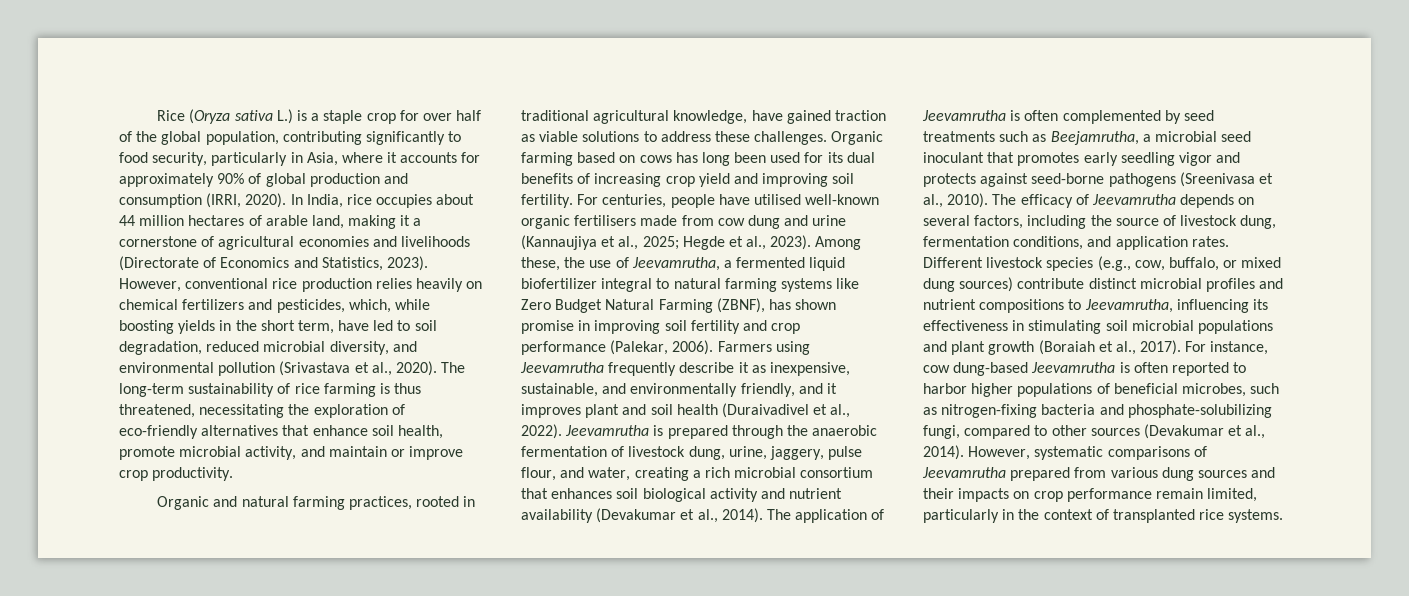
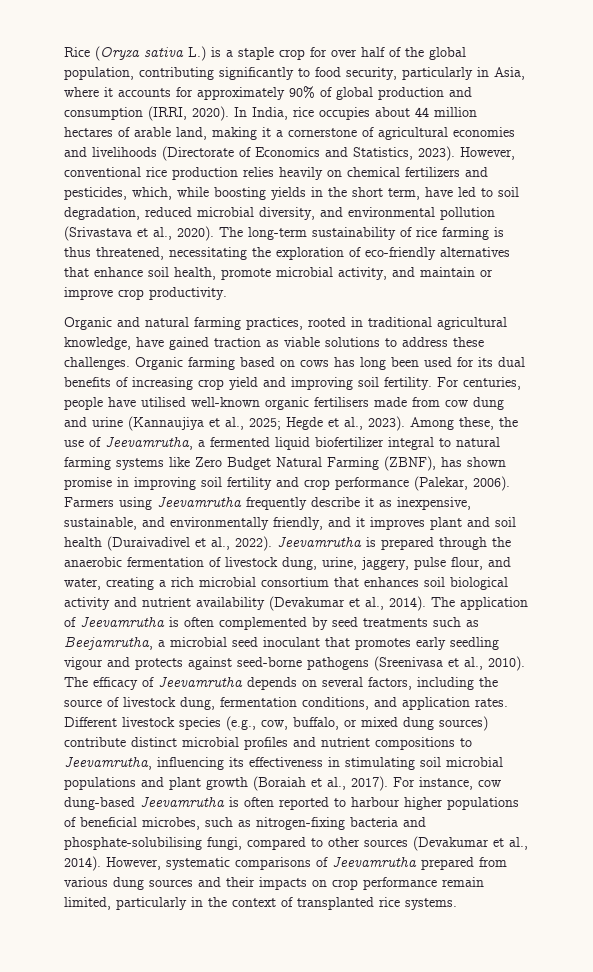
[1178,152,1212,166] vigor -> [64,657,103,670] vigour
[923,383,967,394] harbor -> [351,797,400,807] harbour
[1127,404,1272,418] phosphate-solubilizing -> [64,837,202,850] phosphate-solubilising

